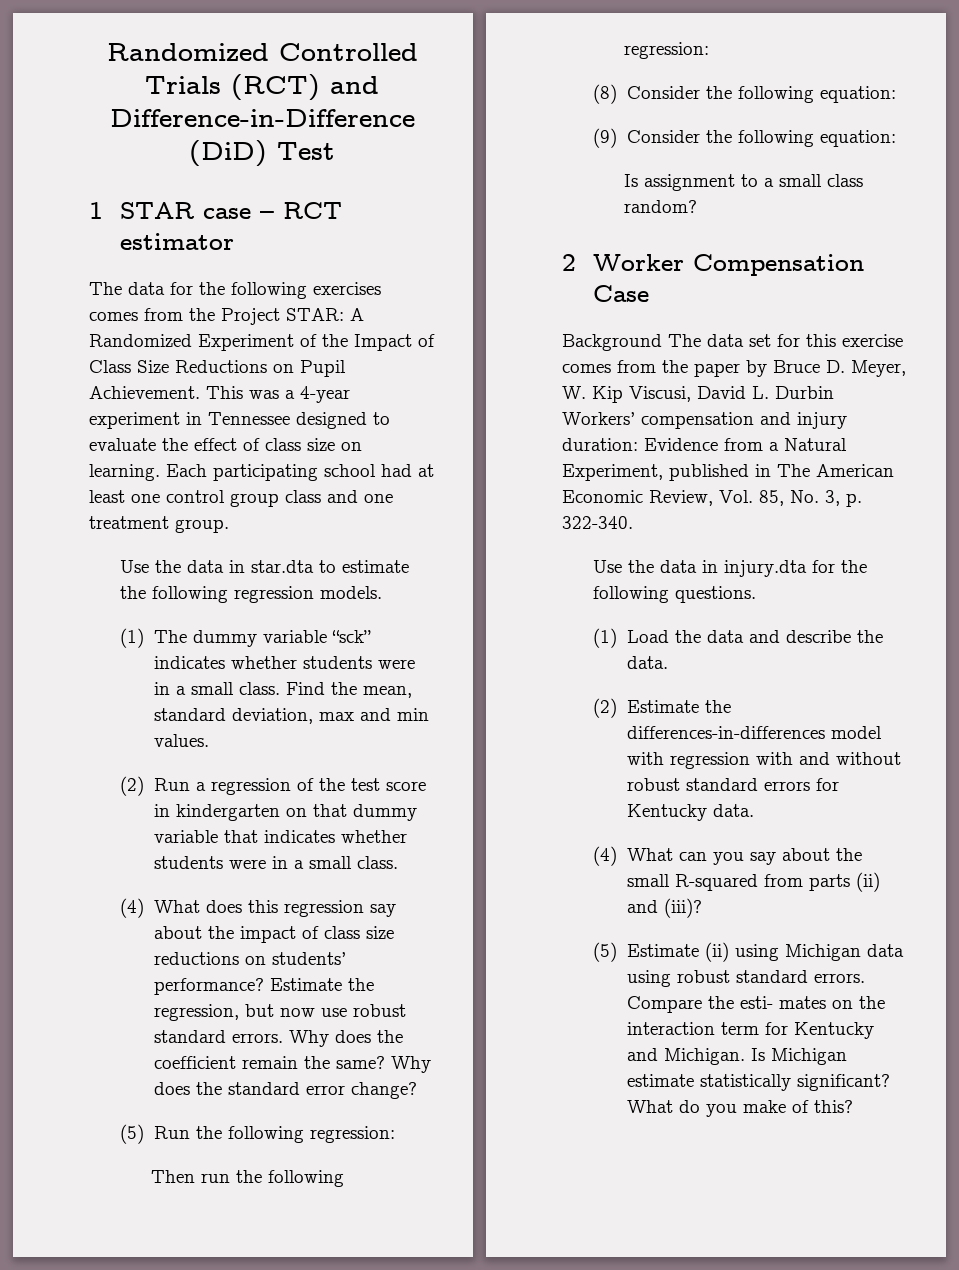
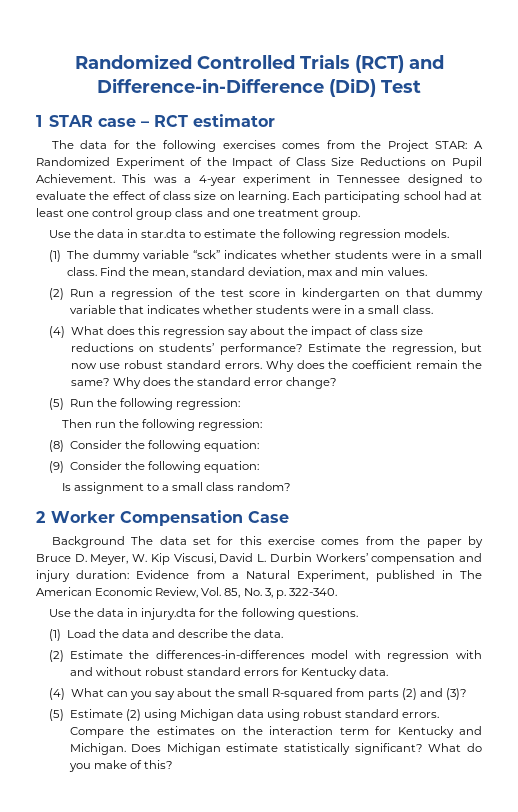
[855,872,880,892] [626,898,702,918] (ii) and (iii)? -> [401,688,467,700] (2) and (3)?
[704,942,729,962] (ii) -> [125,709,141,721] (2)
[739,996,826,1009] esti- mates -> [156,726,215,735] estimates
[750,1048,765,1061] Is -> [131,744,162,752] Does

